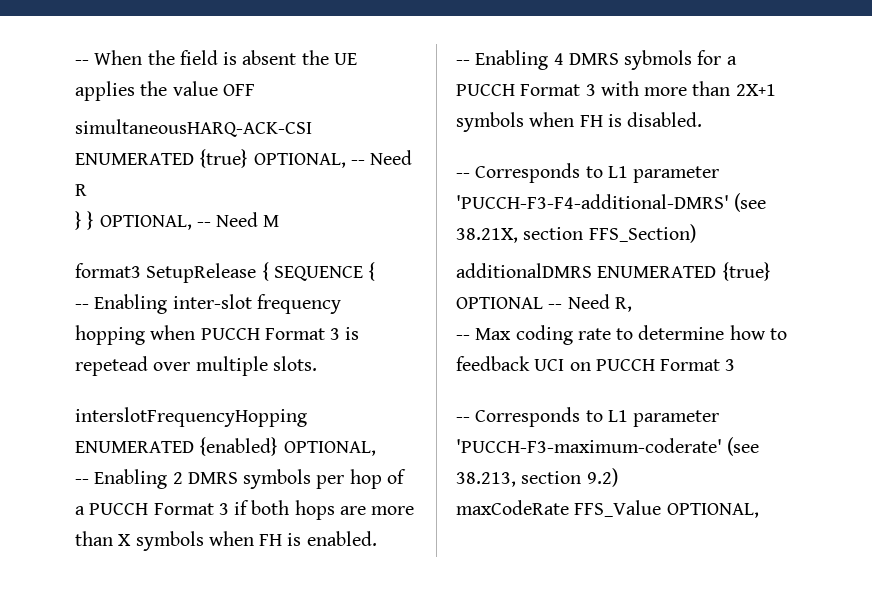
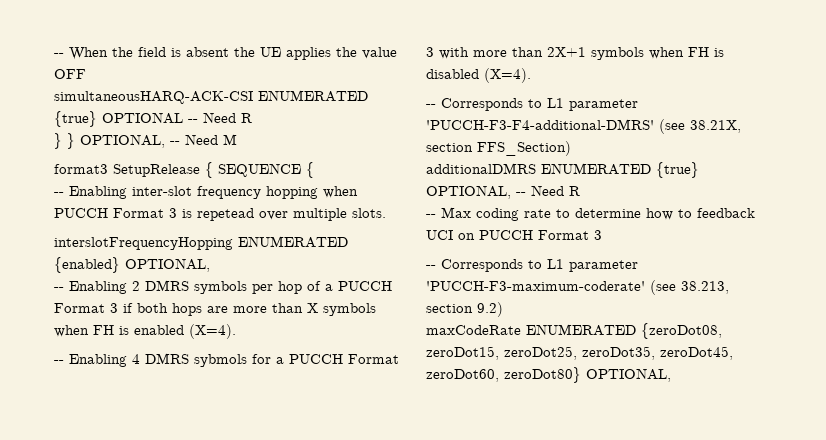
[253,153,346,168] OPTIONAL, -> [102,112,183,124] OPTIONAL
[306,531,377,546] enabled. -> [134,324,236,339] enabled (X=4).
[627,112,703,127] disabled. -> [426,68,531,83] disabled (X=4).
[456,294,632,312] OPTIONAL -- Need R, -> [426,185,580,199] OPTIONAL, -- Need R
[574,500,662,517] FFS_Value -> [526,323,722,339] [426,346,733,360] [426,367,581,383] ENUMERATED {zeroDot08, zeroDot15, zeroDot25, zeroDot35, zeroDot45, zeroDot60, zeroDot80}

